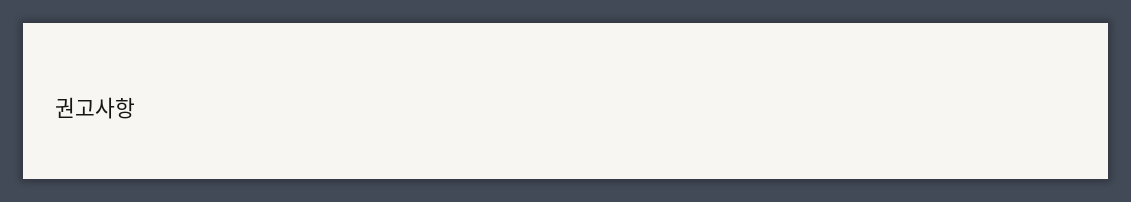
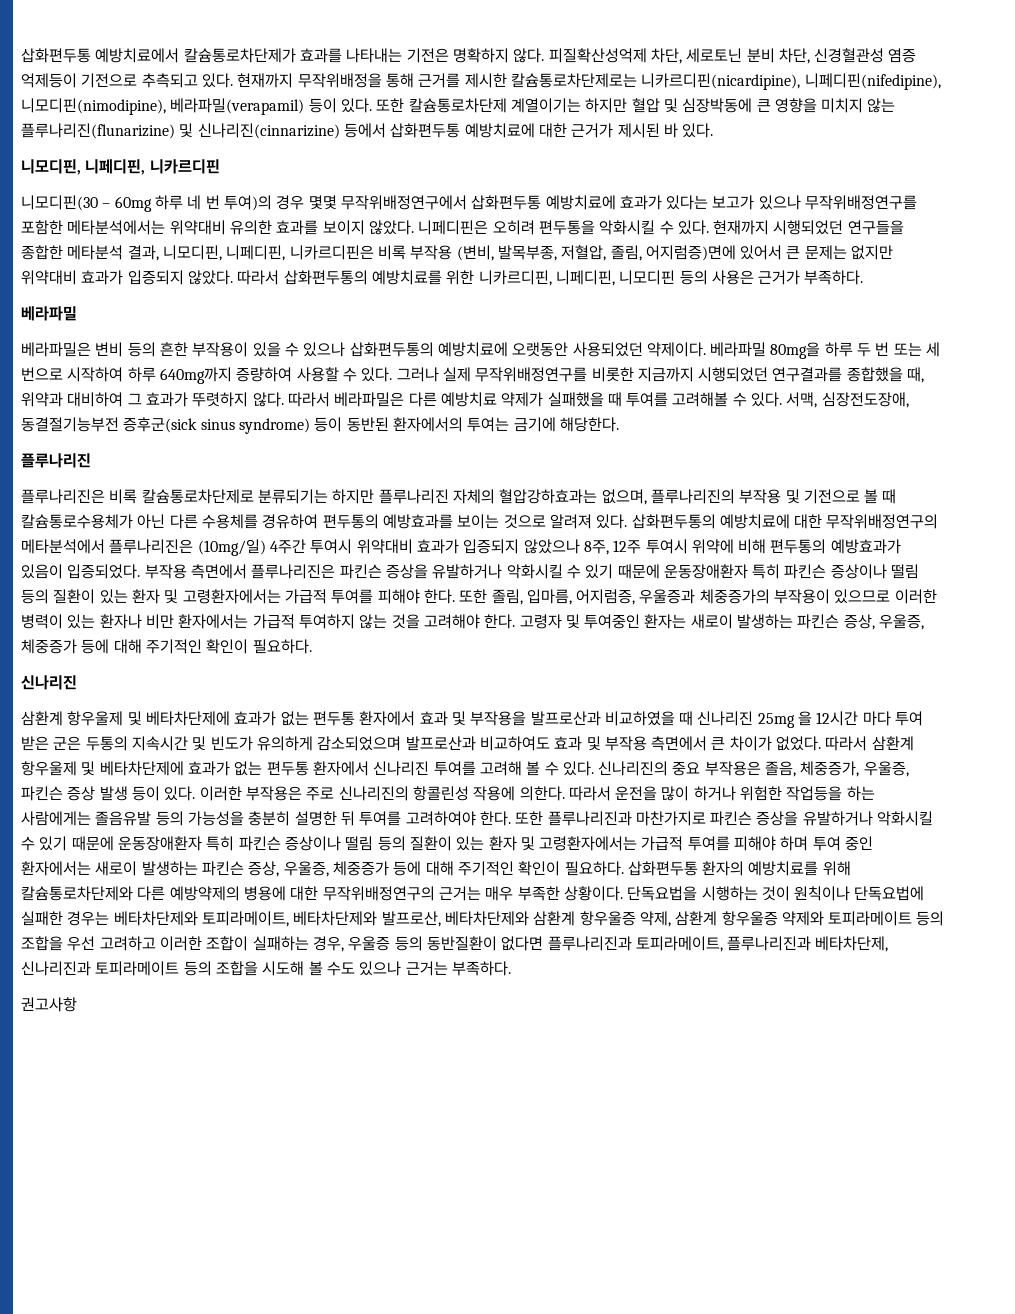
(55, 108) none -> [21,48,917,64] [21,73,941,90] [21,98,896,115] [21,123,714,139] [21,159,220,175] [21,195,918,212] [21,220,904,235] [21,245,894,261] [21,270,864,286] [21,306,77,321] [21,342,941,359] [21,367,925,384] [21,392,909,408] [21,417,619,434] [21,453,91,468] [21,489,897,505] [21,514,939,529] [21,539,901,556] [21,564,920,579] [21,589,937,605] [21,614,925,630] [21,639,312,654] [21,675,77,690] [21,711,924,728] [21,736,914,751] [21,761,909,777] [21,786,875,801] [21,811,934,826] [21,836,874,851] [21,861,851,877] [21,886,925,901] [21,911,945,927] [21,936,889,952] [21,961,511,976] 삽화편두통 예방치료에서 칼슘통로차단제가 효과를 나타내는 기전은 명확하지 않다. 피질확산성억제 차단, 세로토닌 분비 차단, 신경혈관성 염증 억제등이 기전으로 추측되고 있다. 현재까지 무작위배정을 통해 근거를 제시한 칼슘통로차단제로는 니카르디핀(nicardipine), 니페디핀(nifedipine), 니모디핀(nimodipine), 베라파밀(verapamil) 등이 있다. 또한 칼슘통로차단제 계열이기는 하지만 혈압 및 심장박동에 큰 영향을 미치지 않는 플루나리진(flunarizine) 및 신나리진(cinnarizine) 등에서 삽화편두통 예방치료에 대한 근거가 제시된 바 있다. // 니모디핀, 니페디핀, 니카르디핀 // 니모디핀(30 – 60mg 하루 네 번 투여)의 경우 몇몇 무작위배정연구에서 삽화편두통 예방치료에 효과가 있다는 보고가 있으나 무작위배정연구를 포함한 메타분석에서는 위약대비 유의한 효과를 보이지 않았다. 니페디핀은 오히려 편두통을 악화시킬 수 있다. 현재까지 시행되었던 연구들을 종합한 메타분석 결과, 니모디핀, 니페디핀, 니카르디핀은 비록 부작용 (변비, 발목부종, 저혈압, 졸림, 어지럼증)면에 있어서 큰 문제는 없지만 위약대비 효과가 입증되지 않았다. 따라서 삽화편두통의 예방치료를 위한 니카르디핀, 니페디핀, 니모디핀 등의 사용은 근거가 부족하다. // 베라파밀 // 베라파밀은 변비 등의 흔한 부작용이 있을 수 있으나 삽화편두통의 예방치료에 오랫동안 사용되었던 약제이다. 베라파밀 80mg을 하루 두 번 또는 세 번으로 시작하여 하루 640mg까지 증량하여 사용할 수 있다. 그러나 실제 무작위배정연구를 비롯한 지금까지 시행되었던 연구결과를 종합했을 때, 위약과 대비하여 그 효과가 뚜렷하지 않다. 따라서 베라파밀은 다른 예방치료 약제가 실패했을 때 투여를 고려해볼 수 있다. 서맥, 심장전도장애, 동결절기능부전 증후군(sick sinus syndrome) 등이 동반된 환자에서의 투여는 금기에 해당한다. // 플루나리진 // 플루나리진은 비록 칼슘통로차단제로 분류되기는 하지만 플루나리진 자체의 혈압강하효과는 없으며, 플루나리진의 부작용 및 기전으로 볼 때 칼슘통로수용체가 아닌 다른 수용체를 경유하여 편두통의 예방효과를 보이는 것으로 알려져 있다. 삽화편두통의 예방치료에 대한 무작위배정연구의 메타분석에서 플루나리진은 (10mg/일) 4주간 투여시 위약대비 효과가 입증되지 않았으나 8주, 12주 투여시 위약에 비해 편두통의 예방효과가 있음이 입증되었다. 부작용 측면에서 플루나리진은 파킨슨 증상을 유발하거나 악화시킬 수 있기 때문에 운동장애환자 특히 파킨슨 증상이나 떨림 등의 질환이 있는 환자 및 고령환자에서는 가급적 투여를 피해야 한다. 또한 졸림, 입마름, 어지럼증, 우울증과 체중증가의 부작용이 있으므로 이러한 병력이 있는 환자나 비만 환자에서는 가급적 투여하지 않는 것을 고려해야 한다. 고령자 및 투여중인 환자는 새로이 발생하는 파킨슨 증상, 우울증, 체중증가 등에 대해 주기적인 확인이 필요하다. // 신나리진 // 삼환계 항우울제 및 베타차단제에 효과가 없는 편두통 환자에서 효과 및 부작용을 발프로산과 비교하였을 때 신나리진 25mg 을 12시간 마다 투여 받은 군은 두통의 지속시간 및 빈도가 유의하게 감소되었으며 발프로산과 비교하여도 효과 및 부작용 측면에서 큰 차이가 없었다. 따라서 삼환계 항우울제 및 베타차단제에 효과가 없는 편두통 환자에서 신나리진 투여를 고려해 볼 수 있다. 신나리진의 중요 부작용은 졸음, 체중증가, 우울증, 파킨슨 증상 발생 등이 있다. 이러한 부작용은 주로 신나리진의 항콜린성 작용에 의한다. 따라서 운전을 많이 하거나 위험한 작업등을 하는 사람에게는 졸음유발 등의 가능성을 충분히 설명한 뒤 투여를 고려하여야 한다. 또한 플루나리진과 마찬가지로 파킨슨 증상을 유발하거나 악화시킬 수 있기 때문에 운동장애환자 특히 파킨슨 증상이나 떨림 등의 질환이 있는 환자 및 고령환자에서는 가급적 투여를 피해야 하며 투여 중인 환자에서는 새로이 발생하는 파킨슨 증상, 우울증, 체중증가 등에 대해 주기적인 확인이 필요하다. 삽화편두통 환자의 예방치료를 위해 칼슘통로차단제와 다른 예방약제의 병용에 대한 무작위배정연구의 근거는 매우 부족한 상황이다. 단독요법을 시행하는 것이 원칙이나 단독요법에 실패한 경우는 베타차단제와 토피라메이트, 베타차단제와 발프로산, 베타차단제와 삼환계 항우울증 약제, 삼환계 항우울증 약제와 토피라메이트 등의 조합을 우선 고려하고 이러한 조합이 실패하는 경우, 우울증 등의 동반질환이 없다면 플루나리진과 토피라메이트, 플루나리진과 베타차단제, 신나리진과 토피라메이트 등의 조합을 시도해 볼 수도 있으나 근거는 부족하다. //

